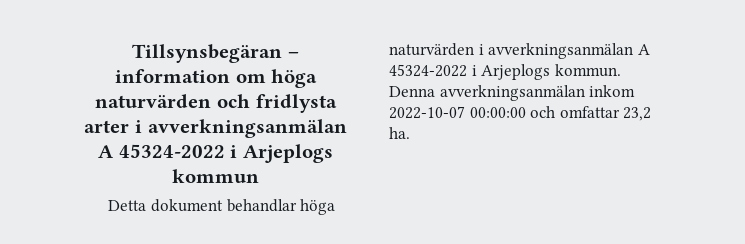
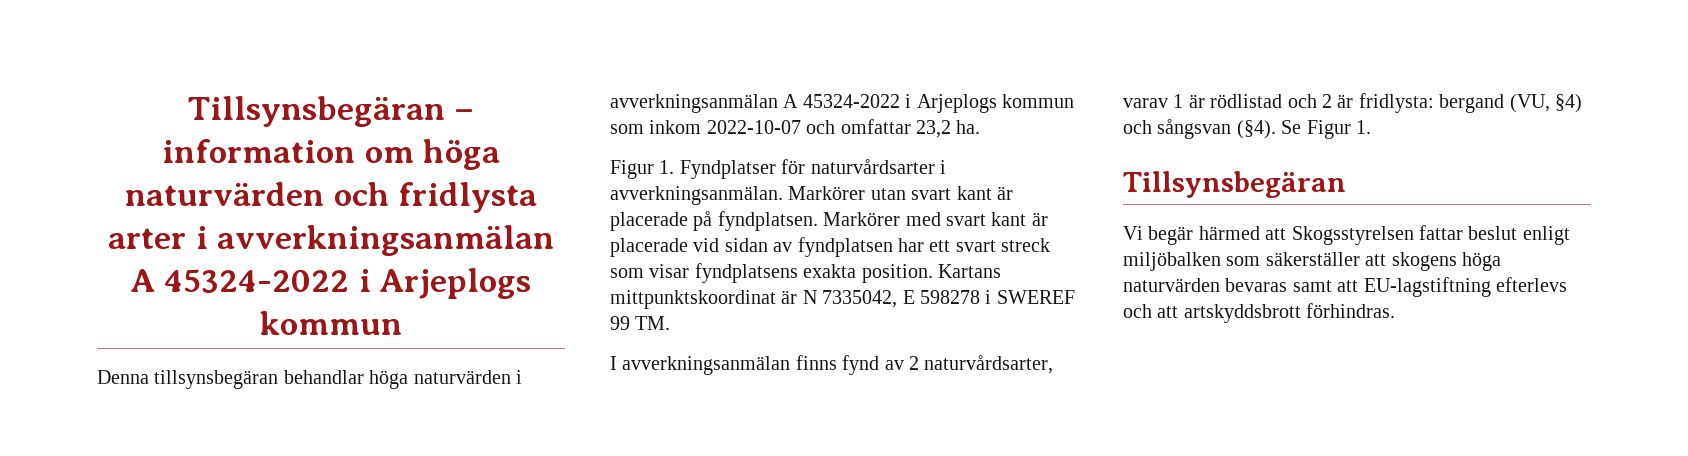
[108,199,224,212] Detta dokument -> [97,370,279,389] Denna tillsynsbegäran
[554,64,621,77] [389,85,585,101] kommun. Denna avverkningsanmälan -> [1002,94,1074,108] [610,124,644,134] kommun som
[469,107,526,118] 00:00:00 -> (801, 127) none
(410, 133) none -> [610,159,946,179] [610,186,1013,205] [610,211,1048,231] [610,237,1051,257] [610,263,1001,283] [610,290,1075,309] [610,316,671,330] [610,355,1054,375] [1123,93,1582,113] [1123,119,1371,139] [1123,171,1346,198] [1123,225,1570,245] [1123,252,1501,271] [1123,277,1567,297] [1123,303,1396,323] // Figur 1. Fyndplatser för naturvårdsarter i avverkningsanmälan. Markörer utan svart kant är placerade på fyndplatsen. Markörer med svart kant är placerade vid sidan av fyndplatsen har ett svart streck som visar fyndplatsens exakta position. Kartans mittpunktskoordinat är N 7335042, E 598278 i SWEREF 99 TM. // I avverkningsanmälan finns fynd av 2 naturvårdsarter, varav 1 är rödlistad och 2 är fridlysta: bergand (VU, §4) och sångsvan (§4). Se Figur 1. // Tillsynsbegäran // Vi begär härmed att Skogsstyrelsen fattar beslut enligt miljöbalken som säkerställer att skogens höga naturvärden bevaras samt att EU-lagstiftning efterlevs och att artskyddsbrott förhindras.

